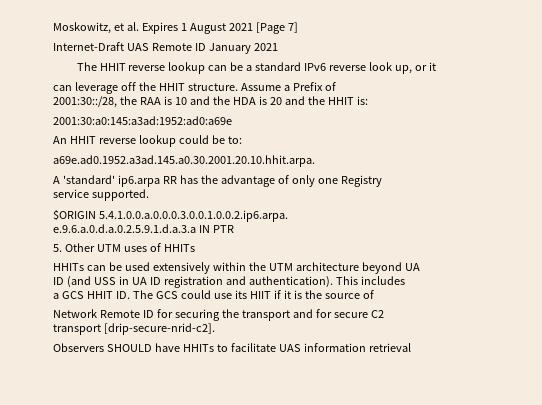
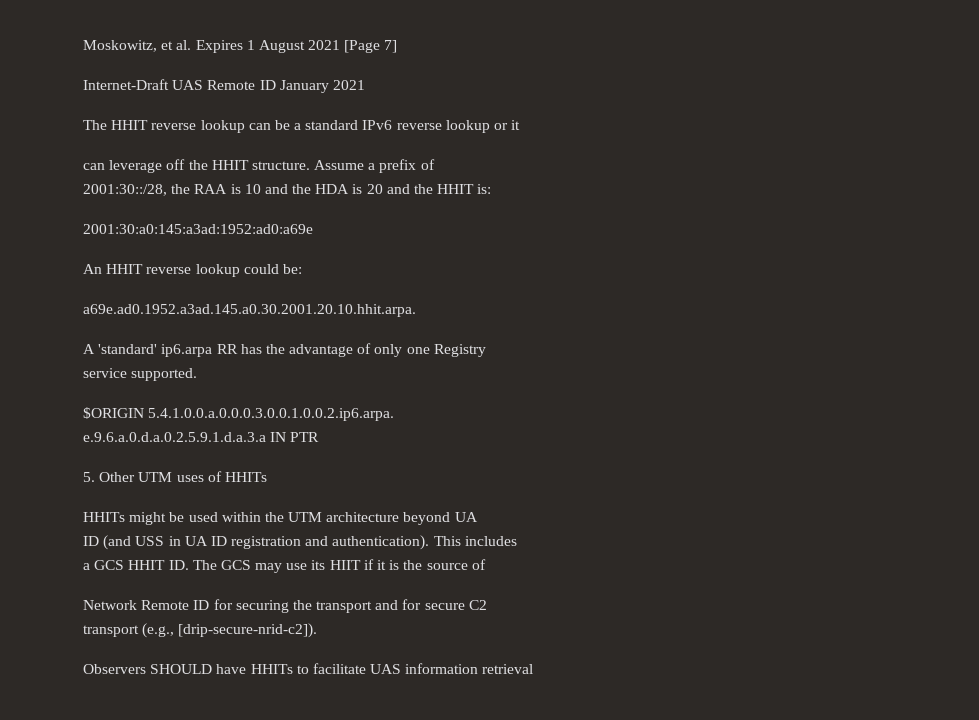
[369,62,413,74] look up, -> [445,120,490,133] lookup
[292,82,323,91] Prefix -> [379,159,417,173] prefix
[211,135,242,144] be to: -> [282,264,302,274] be:
[86,265,106,271] can -> [129,512,167,525] might
[152,262,210,274] extensively -> (218, 517) none
[180,290,211,299] could -> [255,563,283,573] may
[103,323,215,335] [drip-secure-nrid-c2]. -> [142,623,318,638] (e.g., [drip-secure-nrid-c2]).

